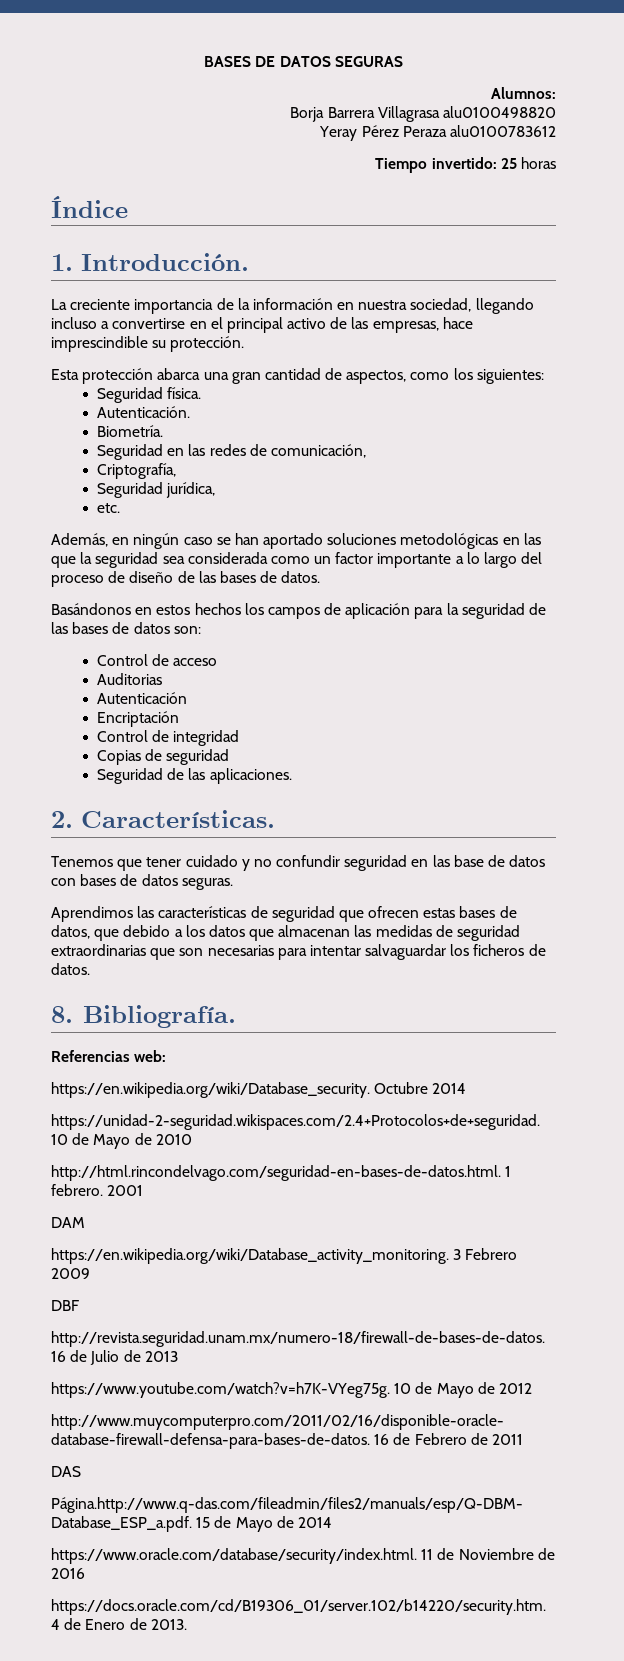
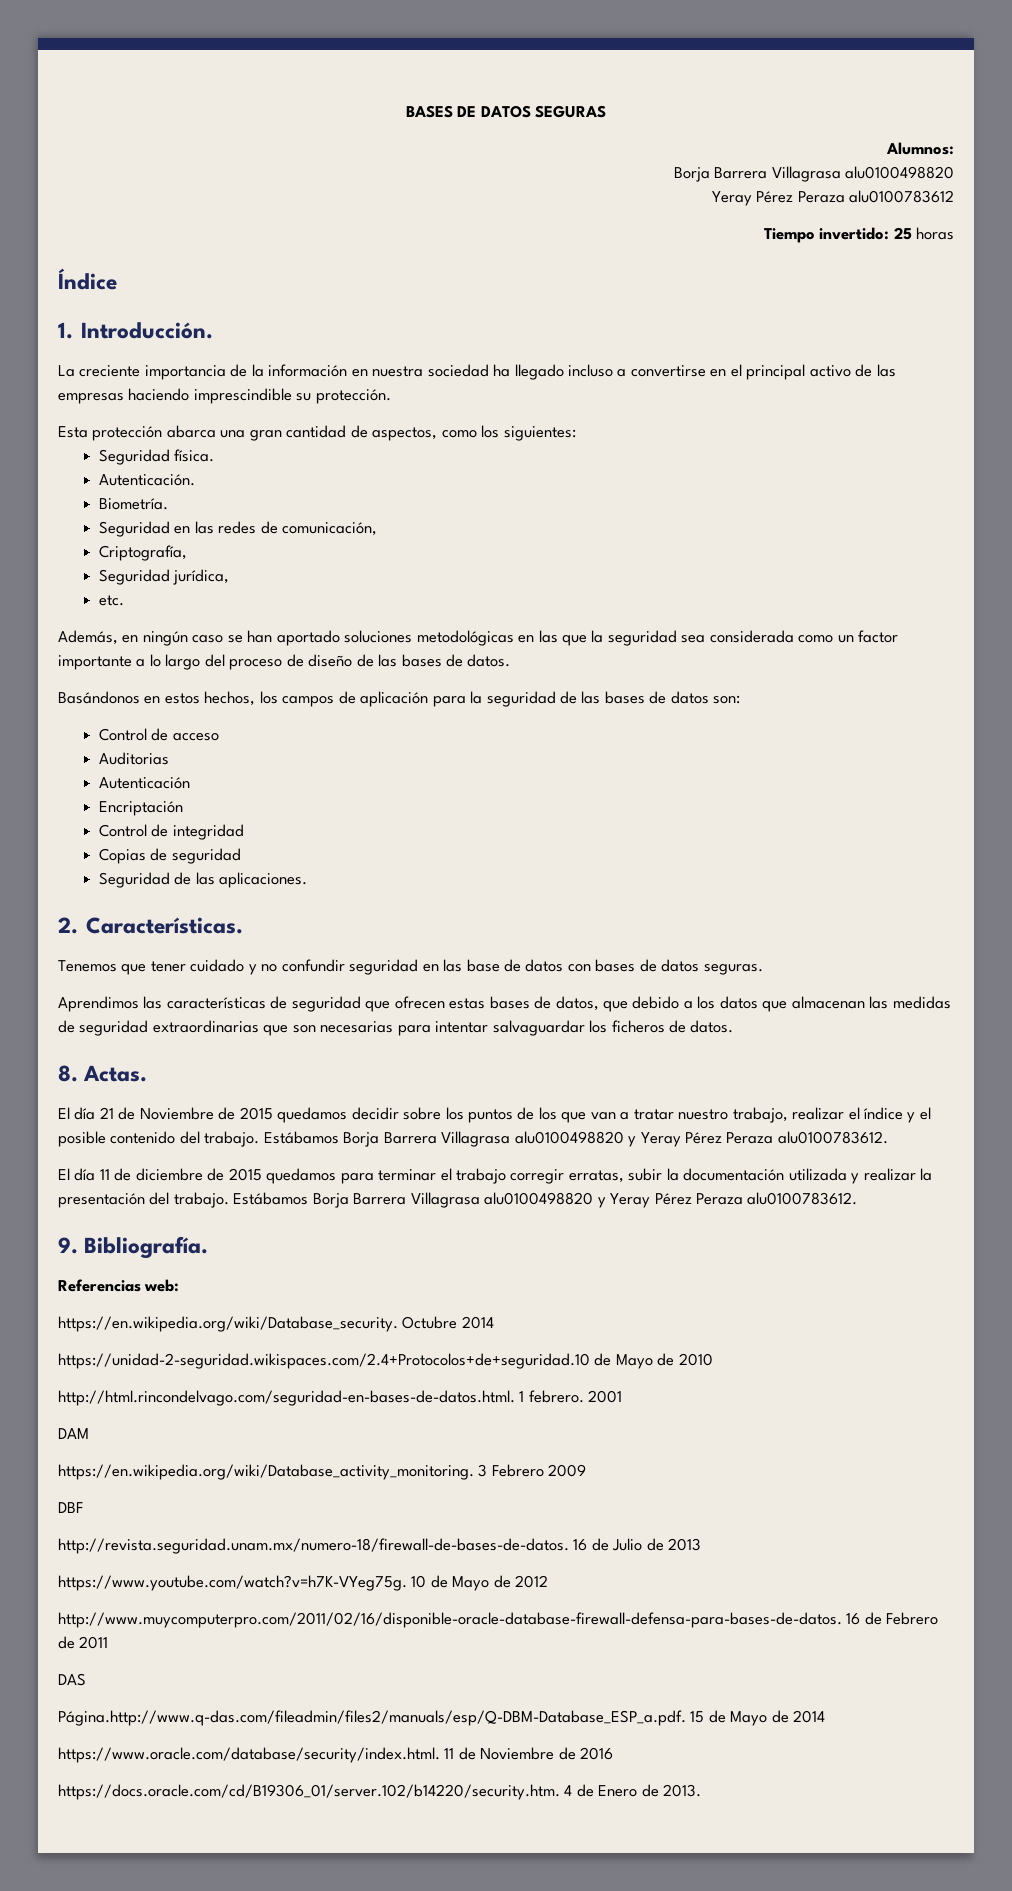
[410,298,534,314] sociedad, llegando -> [427,364,564,380] sociedad ha llegado
[372,317,473,333] empresas, hace -> [58,388,190,404] empresas haciendo
[194,603,241,615] hechos -> [204,691,256,706] hechos,
(73, 1014) none -> [83,1065,148,1082] [58,1107,931,1123] [58,1131,888,1147] [58,1168,933,1184] [58,1192,858,1208] [58,1237,78,1254] Actas. // El día 21 de Noviembre de 2015 quedamos decidir sobre los puntos de los que van a tratar nuestro trabajo, realizar el índice y el posible contenido del trabajo. Estábamos Borja Barrera Villagrasa alu0100498820 y Yeray Pérez Peraza alu0100783612. // El día 11 de diciembre de 2015 quedamos para terminar el trabajo corregir erratas, subir la documentación utilizada y realizar la presentación del trabajo. Estábamos Borja Barrera Villagrasa alu0100498820 y Yeray Pérez Peraza alu0100783612. // 9.

